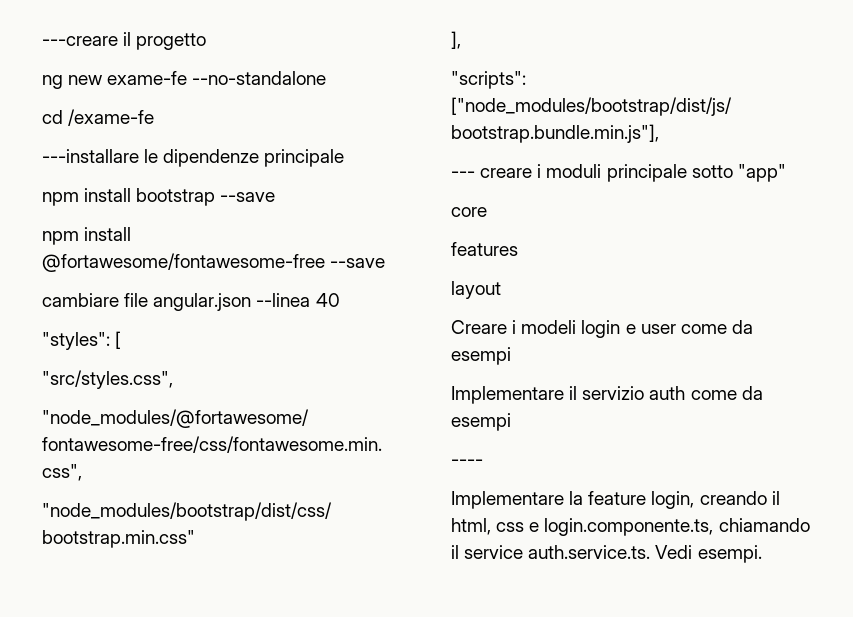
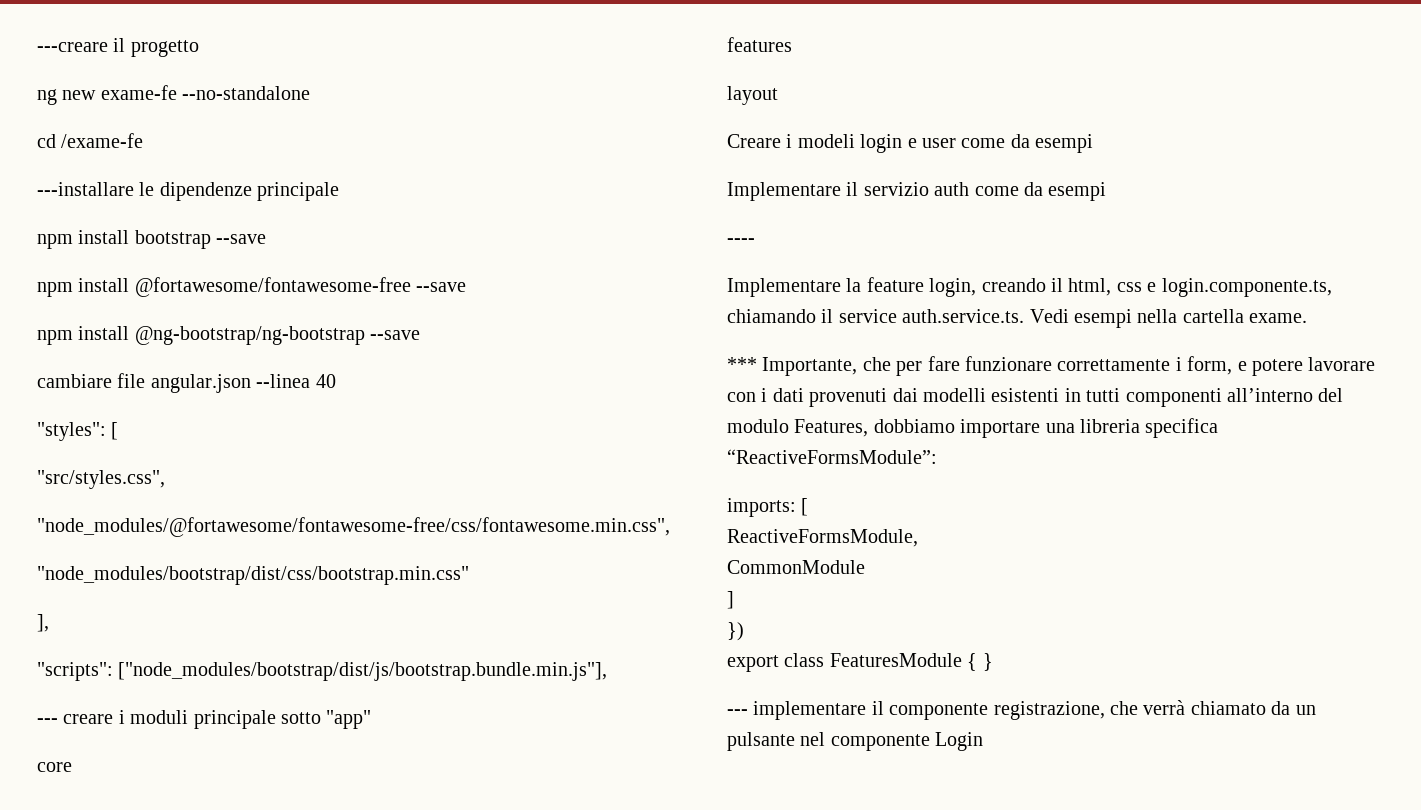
(386, 263) none -> [37,326,421,345] // npm install @ng-bootstrap/ng-bootstrap --save
[697,545,762,563] esempi. -> [1074,309,1308,328] [727,356,1376,376] [727,388,1344,407] [727,418,1219,438] [727,449,937,464] [727,498,809,517] [727,529,918,547] [727,560,865,574] [727,591,734,609] [727,622,744,641] [727,653,993,672] [727,700,1316,720] [727,732,984,751] esempi nella cartella exame. // *** Importante, che per fare funzionare correttamente i form, e potere lavorare con i dati provenuti dai modelli esistenti in tutti componenti all’interno del modulo Features, dobbiamo importare una libreria specifica “ReactiveFormsModule”: // imports: [ // ReactiveFormsModule, // CommonModule // ] // }) // export class FeaturesModule { } // --- implementare il componente registrazione, che verrà chiamato da un pulsante nel componente Login

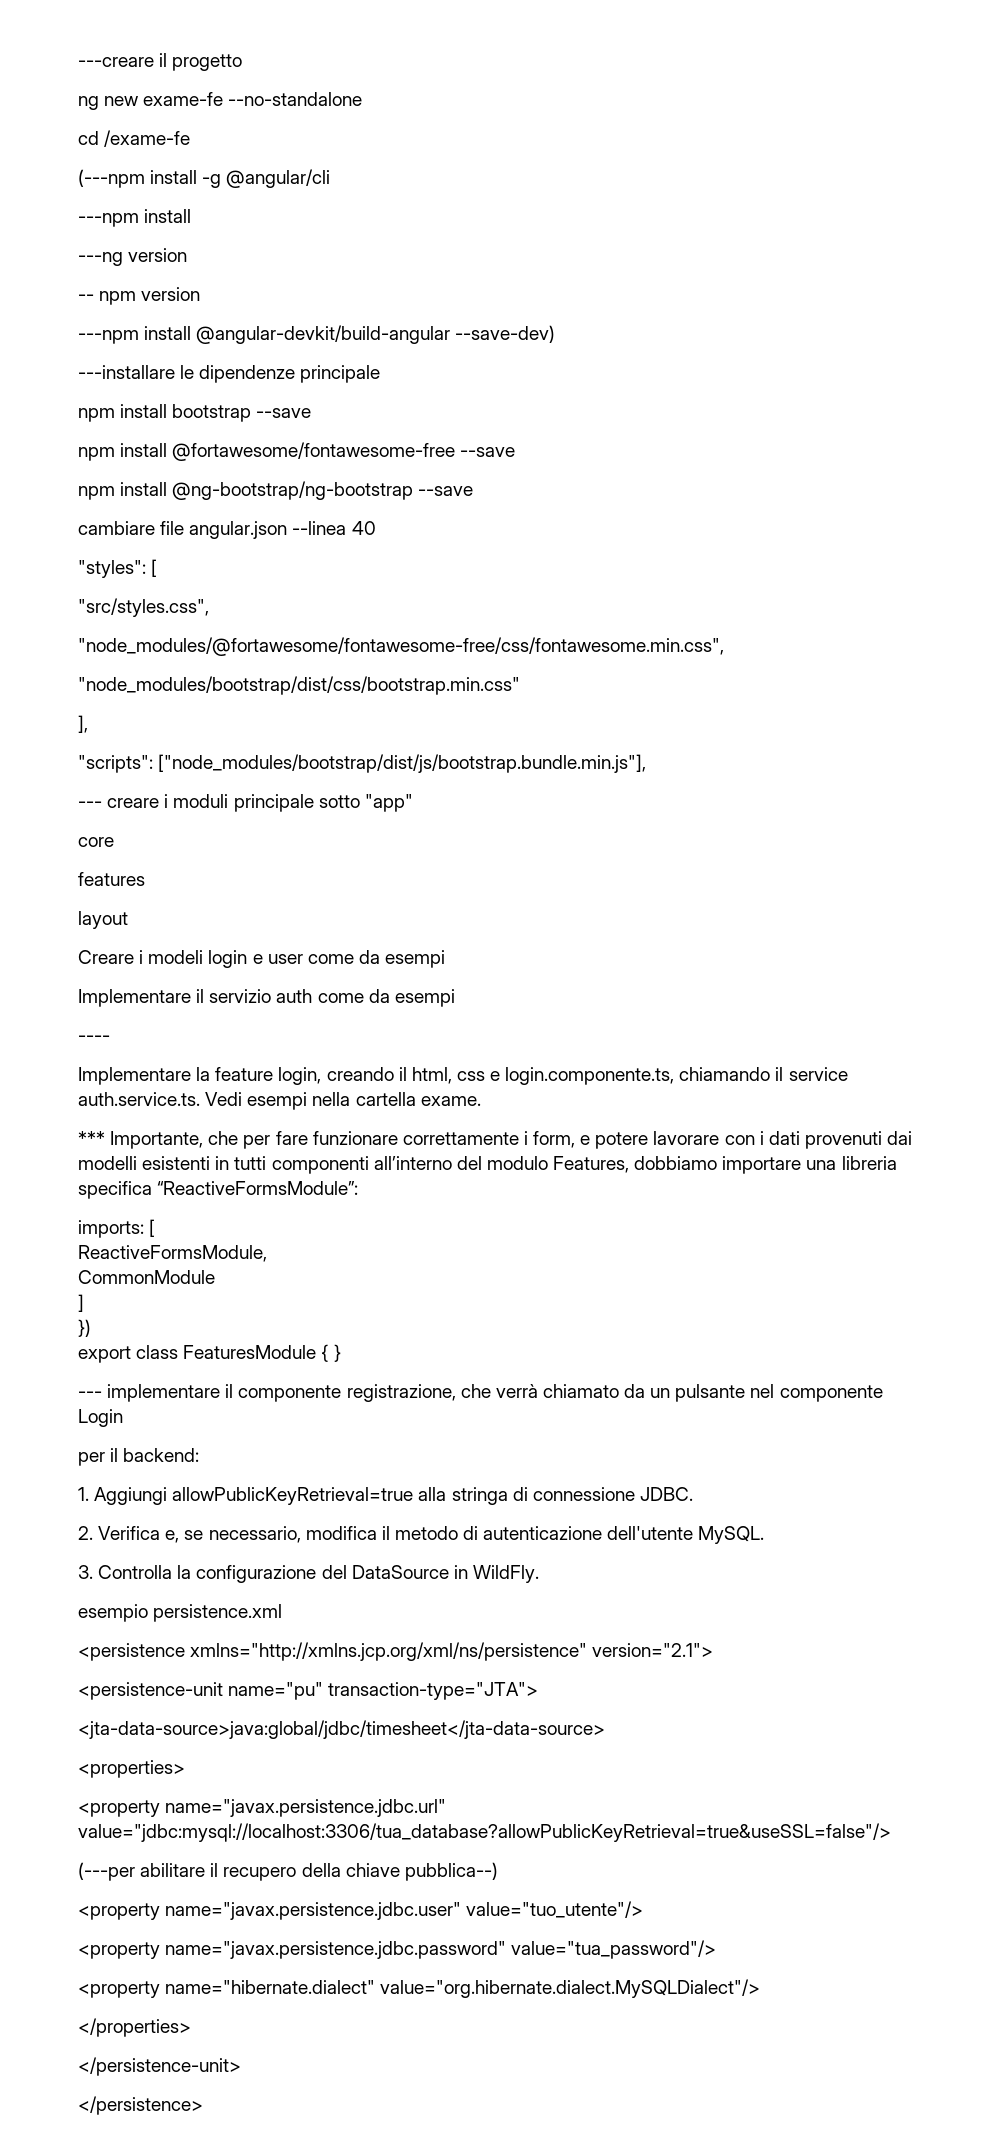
(144, 140) none -> [78,169,331,188] [78,209,192,227] [78,248,188,266] [78,287,201,305] [78,325,556,344] // (---npm install -g @angular/cli // ---npm install // ---ng version // -- npm version // ---npm install @angular-devkit/build-angular --save-dev)
(984, 741) none -> [78,1448,200,1466] [78,1487,693,1505] [78,1526,765,1544] [78,1565,539,1583] [78,1604,283,1622] [78,1642,714,1661] [78,1682,539,1700] [78,1720,605,1739] [78,1760,185,1778] [78,1799,447,1817] [78,1823,891,1842] [78,1862,498,1881] [78,1901,644,1920] [78,1940,717,1959] [78,1979,761,1998] [78,2018,191,2037] [78,2057,241,2076] [78,2096,203,2115] // per il backend: // 1. Aggiungi allowPublicKeyRetrieval=true alla stringa di connessione JDBC. // 2. Verifica e, se necessario, modifica il metodo di autenticazione dell'utente MySQL. // 3. Controlla la configurazione del DataSource in WildFly. // esempio persistence.xml // <persistence xmlns="http://xmlns.jcp.org/xml/ns/persistence" version="2.1"> // <persistence-unit name="pu" transaction-type="JTA"> // <jta-data-source>java:global/jdbc/timesheet</jta-data-source> // <properties> // <property name="javax.persistence.jdbc.url" value="jdbc:mysql://localhost:3306/tua_database?allowPublicKeyRetrieval=true&useSSL=false"/> // (---per abilitare il recupero della chiave pubblica--) // <property name="javax.persistence.jdbc.user" value="tuo_utente"/> // <property name="javax.persistence.jdbc.password" value="tua_password"/> // <property name="hibernate.dialect" value="org.hibernate.dialect.MySQLDialect"/> // </properties> // </persistence-unit> // </persistence>

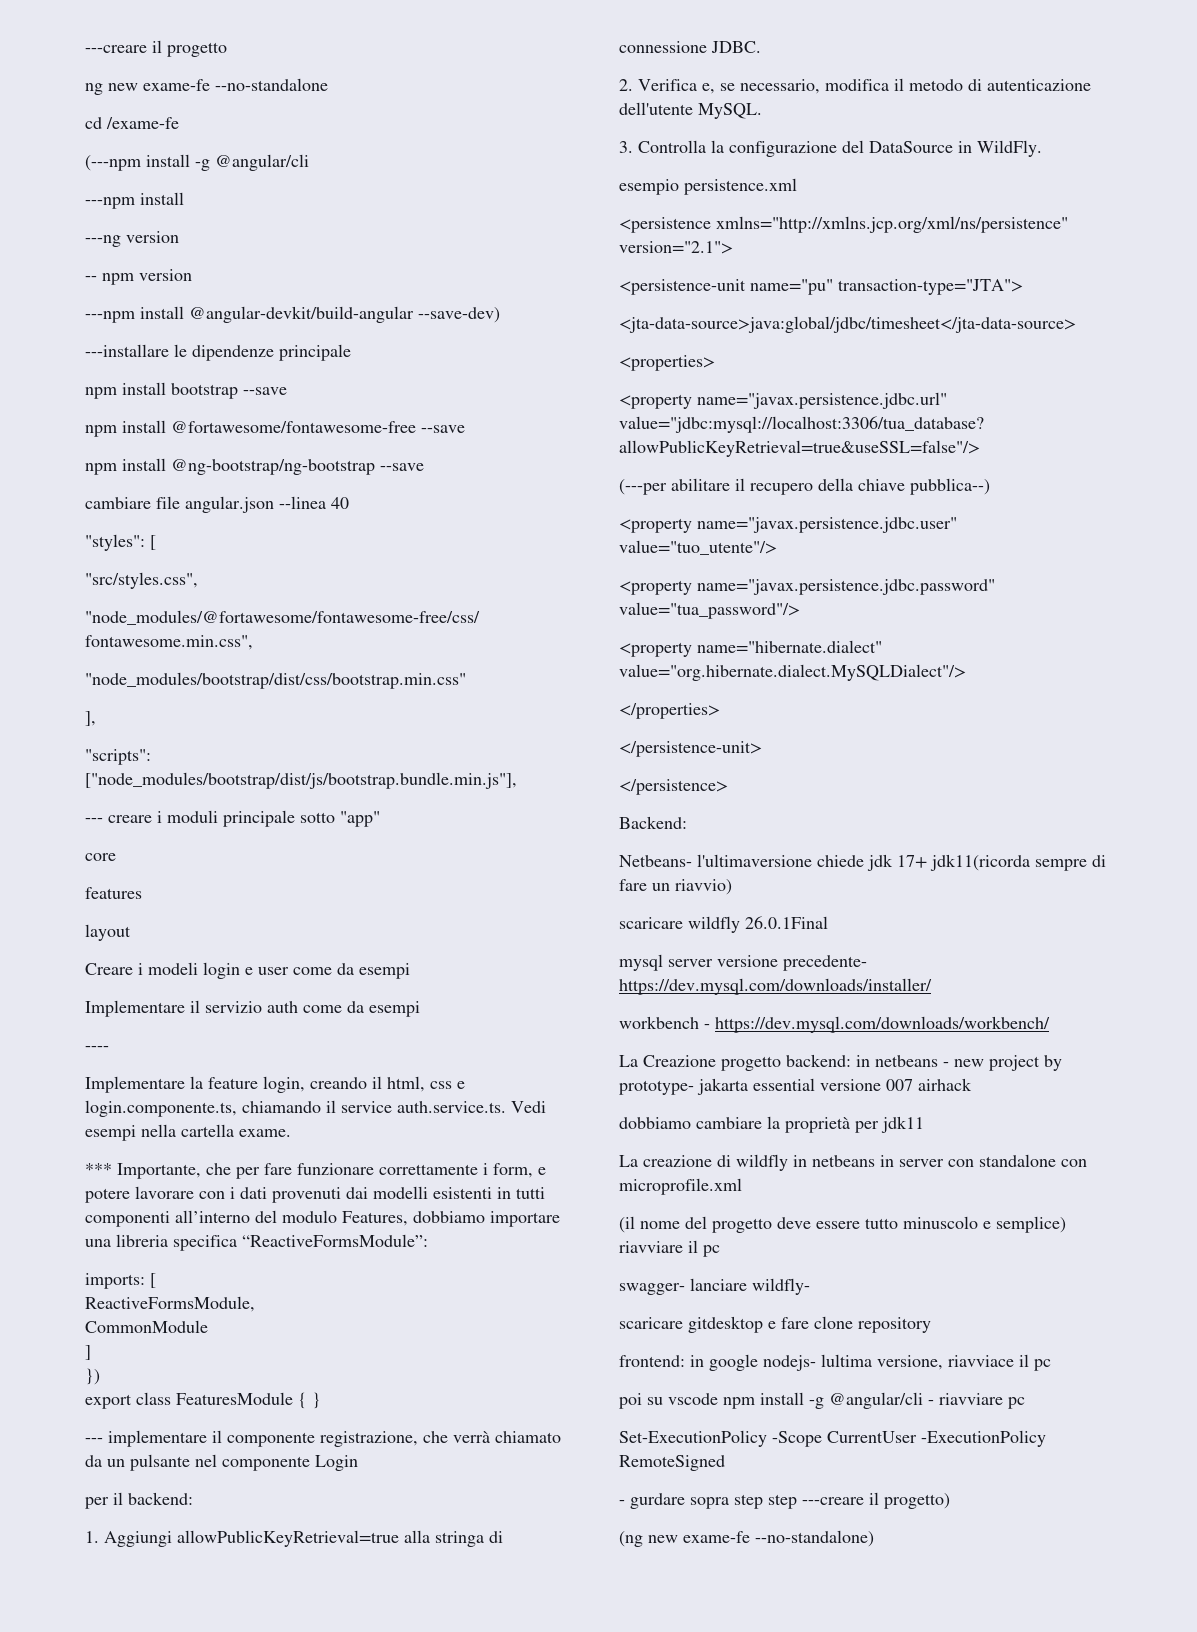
(203, 2105) none -> [619,816,687,829] [619,854,1106,871] [619,879,732,895] [619,916,828,933] [619,954,867,971] [619,978,932,995] [619,1016,1050,1033] [619,1054,1062,1071] [619,1078,972,1095] [619,1116,924,1133] [619,1154,1087,1171] [619,1178,742,1195] [619,1216,1066,1233] [619,1240,720,1257] [619,1278,810,1295] [619,1316,931,1333] [619,1354,1051,1371] [619,1392,1025,1409] [619,1430,1046,1447] [619,1455,725,1471] [619,1492,950,1509] [619,1530,874,1547] // Backend: // Netbeans- l'ultimaversione chiede jdk 17+ jdk11(ricorda sempre di fare un riavvio) // scaricare wildfly 26.0.1Final // mysql server versione precedente- https://dev.mysql.com/downloads/installer/ // workbench - https://dev.mysql.com/downloads/workbench/ // La Creazione progetto backend: in netbeans - new project by prototype- jakarta essential versione 007 airhack // dobbiamo cambiare la proprietà per jdk11 // La creazione di wildfly in netbeans in server con standalone con microprofile.xml // (il nome del progetto deve essere tutto minuscolo e semplice) riavviare il pc // swagger- lanciare wildfly- // scaricare gitdesktop e fare clone repository // frontend: in google nodejs- lultima versione, riavviace il pc // poi su vscode npm install -g @angular/cli - riavviare pc // Set-ExecutionPolicy -Scope CurrentUser -ExecutionPolicy RemoteSigned // - gurdare sopra step step ---creare il progetto) // (ng new exame-fe --no-standalone)

